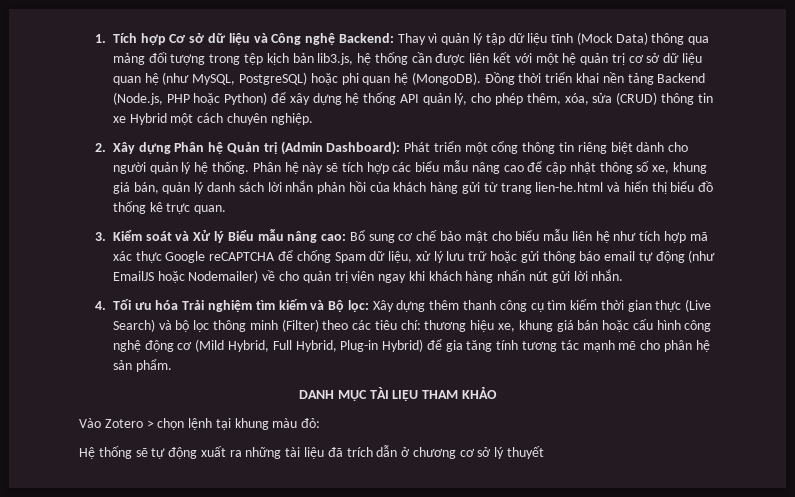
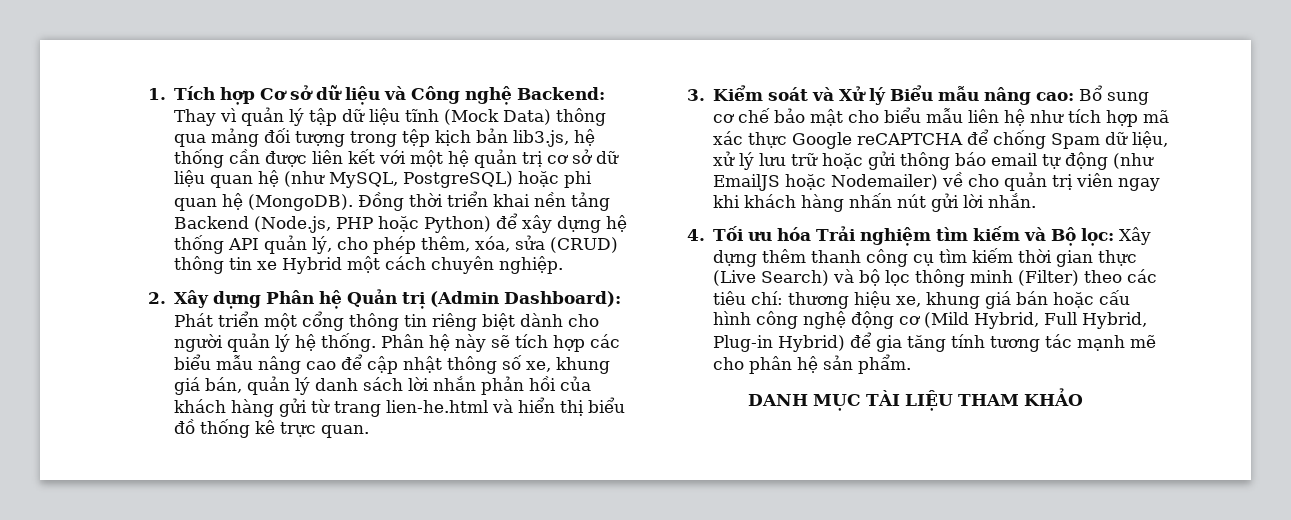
[79,418,321,430] [79,445,545,459] // Vào Zotero > chọn lệnh tại khung màu đỏ: // Hệ thống sẽ tự động xuất ra những tài liệu đã trích dẫn ở chương cơ sở lý thuyết -> (1083, 397) none

